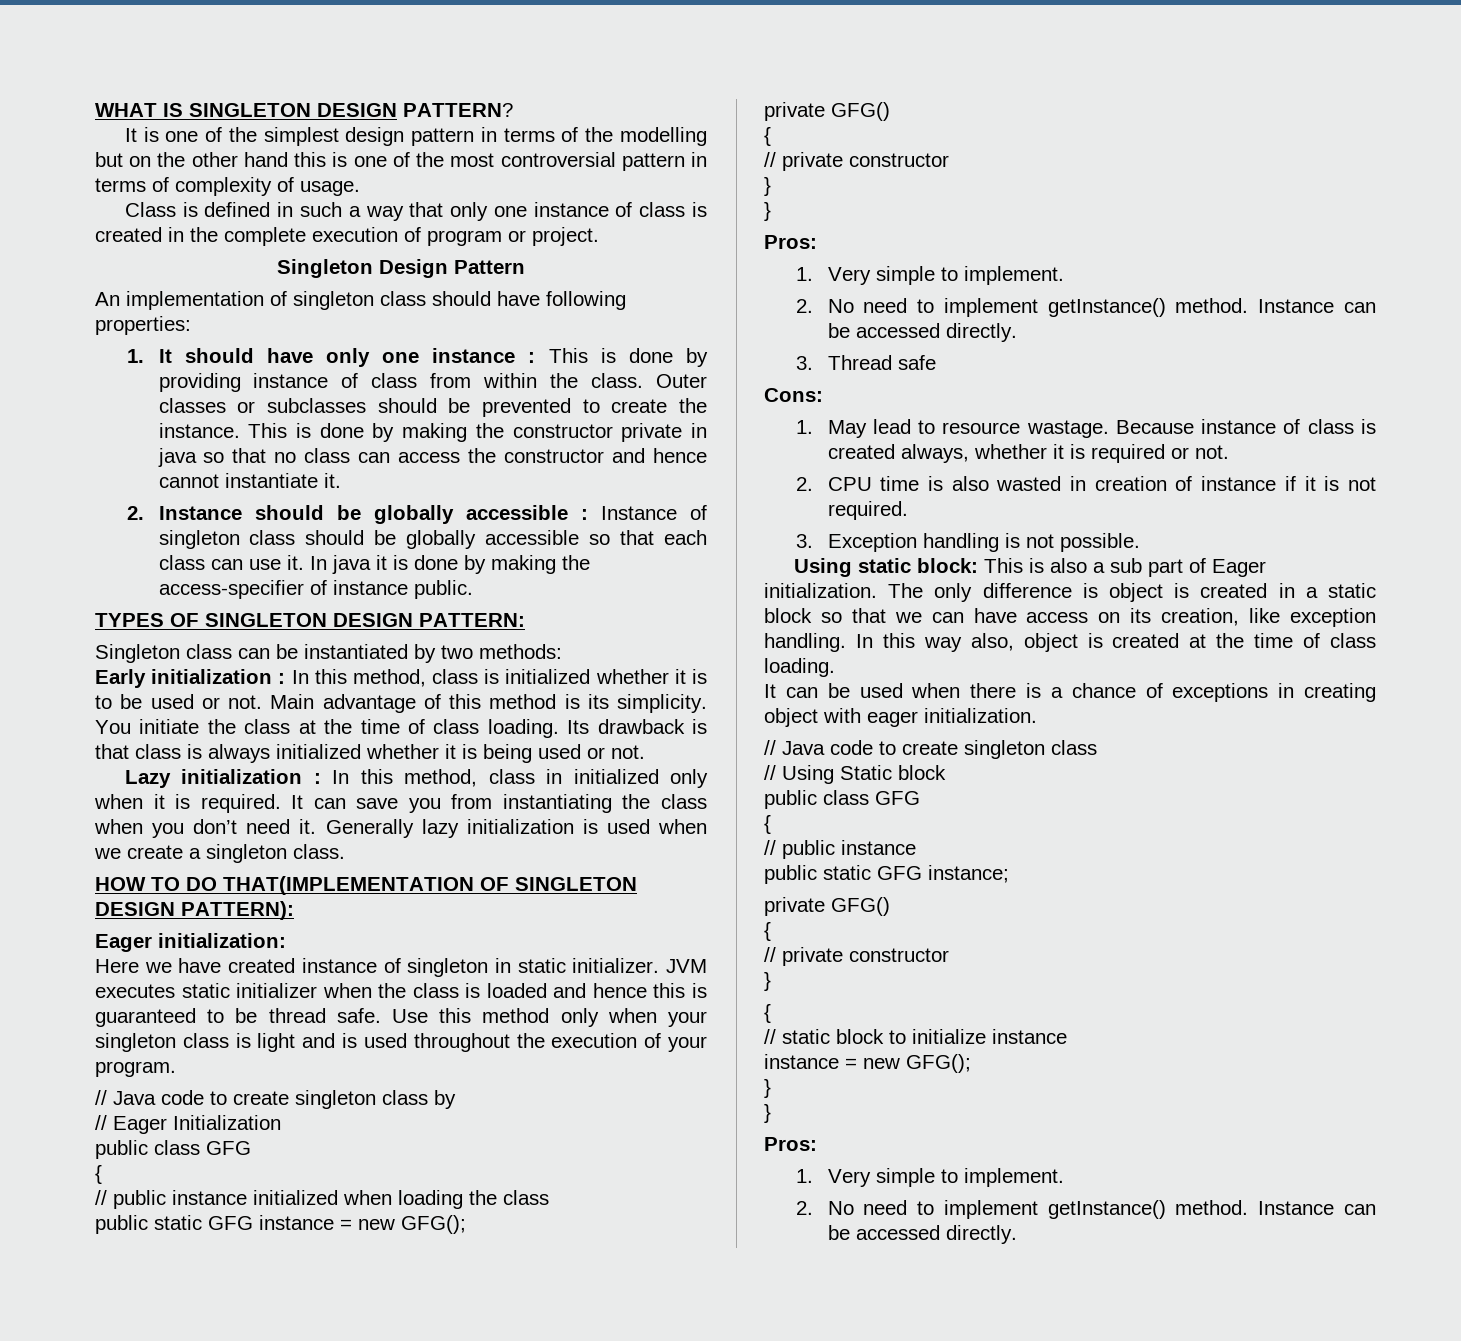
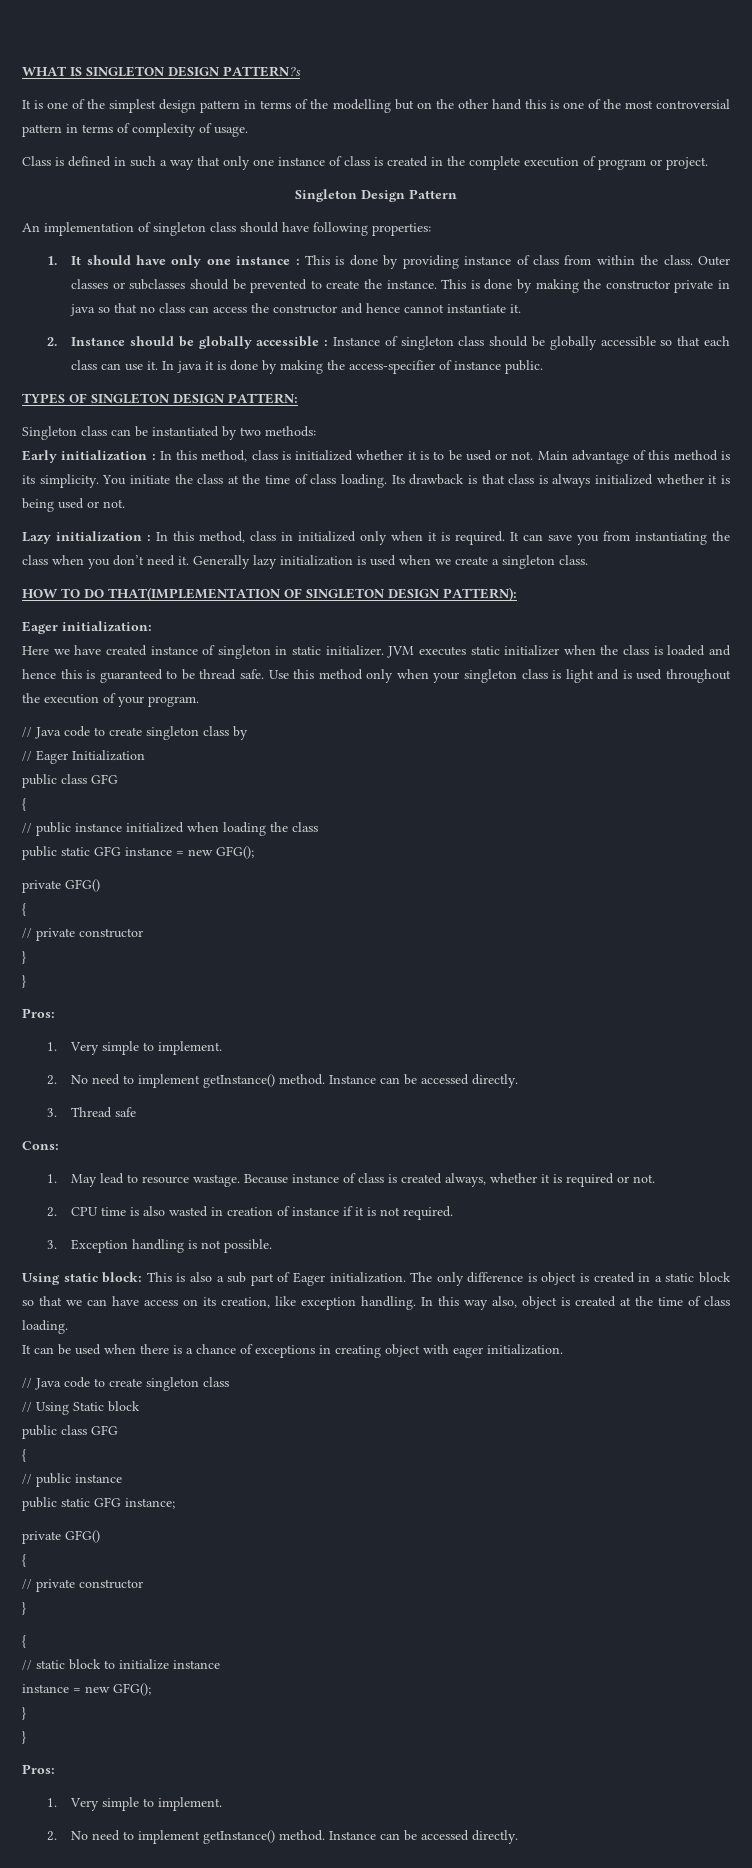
[403,103,513,117] PATTERN? -> [223,66,301,77] PATTERN?s

